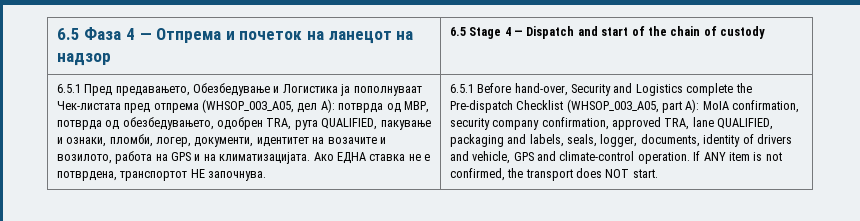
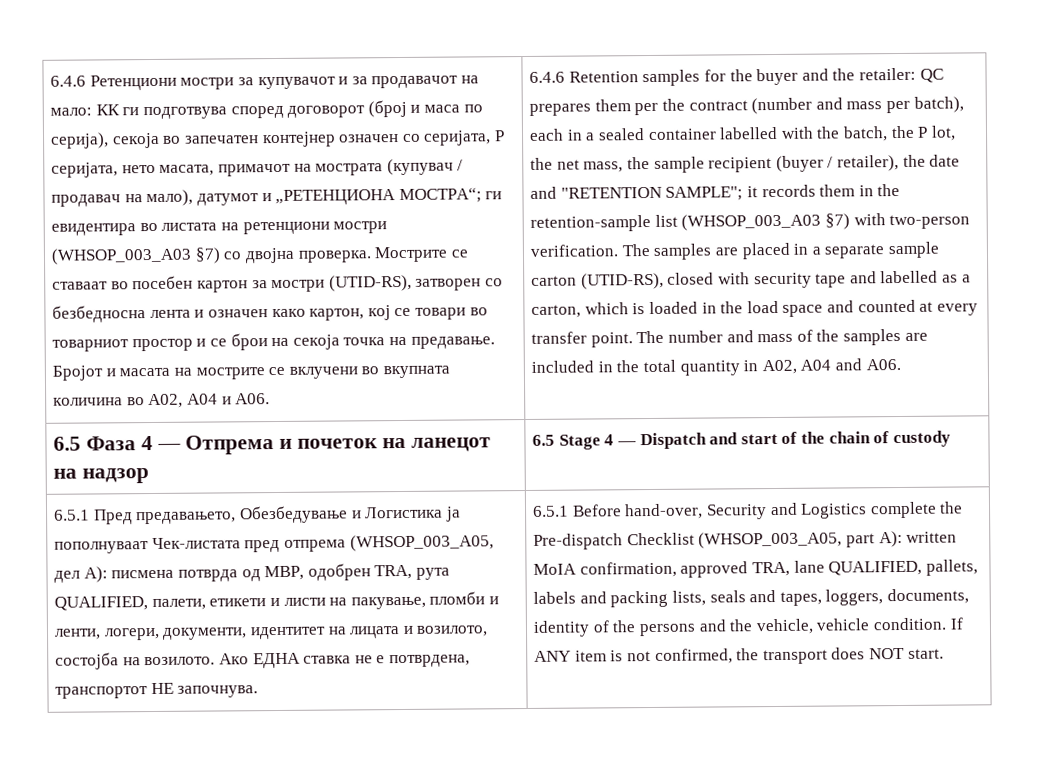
(56, 34) none -> [50,74,479,91] [50,99,483,120] [50,130,505,149] [51,158,464,178] [51,187,503,207] [51,221,388,236] [51,246,468,265] [52,274,503,293] [52,305,488,323] [52,333,495,352] [52,365,450,381] [53,393,271,409] [529,67,944,87] [529,96,964,116] [529,125,956,142] [530,154,961,173] [530,183,901,201] [530,213,971,232] [530,241,940,260] [531,270,971,290] [531,299,978,318] [531,328,928,348] [531,358,901,376] 6.4.6 Ретенциони мостри за купувачот и за продавачот на мало: КК ги подготвува според договорот (број и маса по серија), секоја во запечатен контејнер означен со серијата, P серијата, нето масата, примачот на мострата (купувач / продавач на мало), датумот и „РЕТЕНЦИОНА МОСТРА“; ги евидентира во листата на ретенциони мостри (WHSOP_003_A03 §7) со двојна проверка. Мострите се ставаат во посебен картон за мостри (UTID-RS), затворен со безбедносна лента и означен како картон, кој се товари во товарниот простор и се брои на секоја точка на предавање. Бројот и масата на мострите се вклучени во вкупната количина во A02, A04 и A06. | 6.4.6 Retention samples for the buyer and the retailer: QC prepares them per the contract (number and mass per batch), each in a sealed container labelled with the batch, the P lot, the net mass, the sample recipient (buyer / retailer), the date and "RETENTION SAMPLE"; it records them in the retention-sample list (WHSOP_003_A03 §7) with two-person verification. The samples are placed in a separate sample carton (UTID-RS), closed with security tape and labelled as a carton, which is loaded in the load space and counted at every transfer point. The number and mass of the samples are included in the total quantity in A02, A04 and A06. //
(335, 106) none -> [111,569,175,579] писмена
[56,117,214,130] потврда од обезбедувањето, -> (305, 573) none
[380,120,431,130] [56,134,192,147] пакување и ознаки, пломби, логер, -> [151,591,499,611] [54,627,160,641] палети, етикети и листи на пакување, пломби и ленти, логери,
[327,137,377,144] возачите -> [349,626,401,639] лицата
[115,151,311,164] работа на GPS и на климатизацијата. -> [55,652,216,670] состојба на возилото.
(700, 106) none -> [906,531,958,543] written
[449,117,609,130] security company confirmation, -> (677, 569) none
[449,134,792,147] [449,151,690,164] packaging and labels, seals, logger, documents, identity of drivers and vehicle, GPS and climate-control operation. -> [925,559,978,576] [533,588,969,608] [533,617,946,637] pallets, labels and packing lists, seals and tapes, loggers, documents, identity of the persons and the vehicle, vehicle condition.

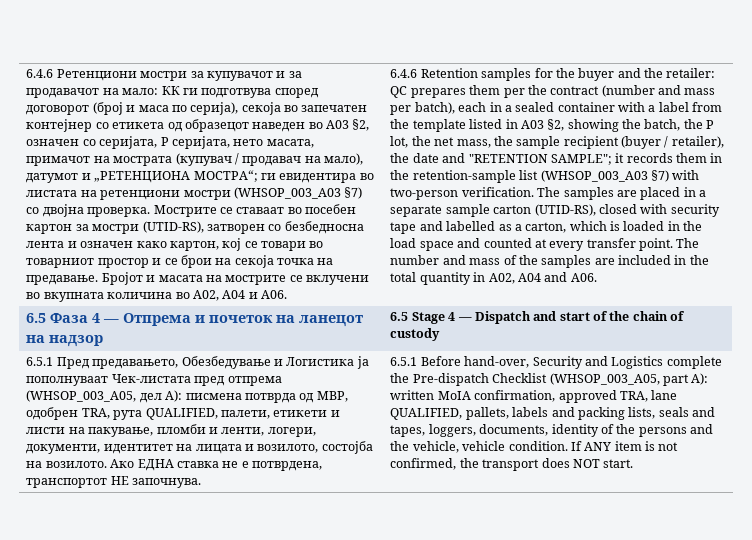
(336, 139) none -> [95,119,370,132] со етикета од образецот наведен во A03 §2,
[719,126,814,140] labelled with -> [618,102,723,112] [390,119,619,132] with a label from the template listed in A03 §2, showing

